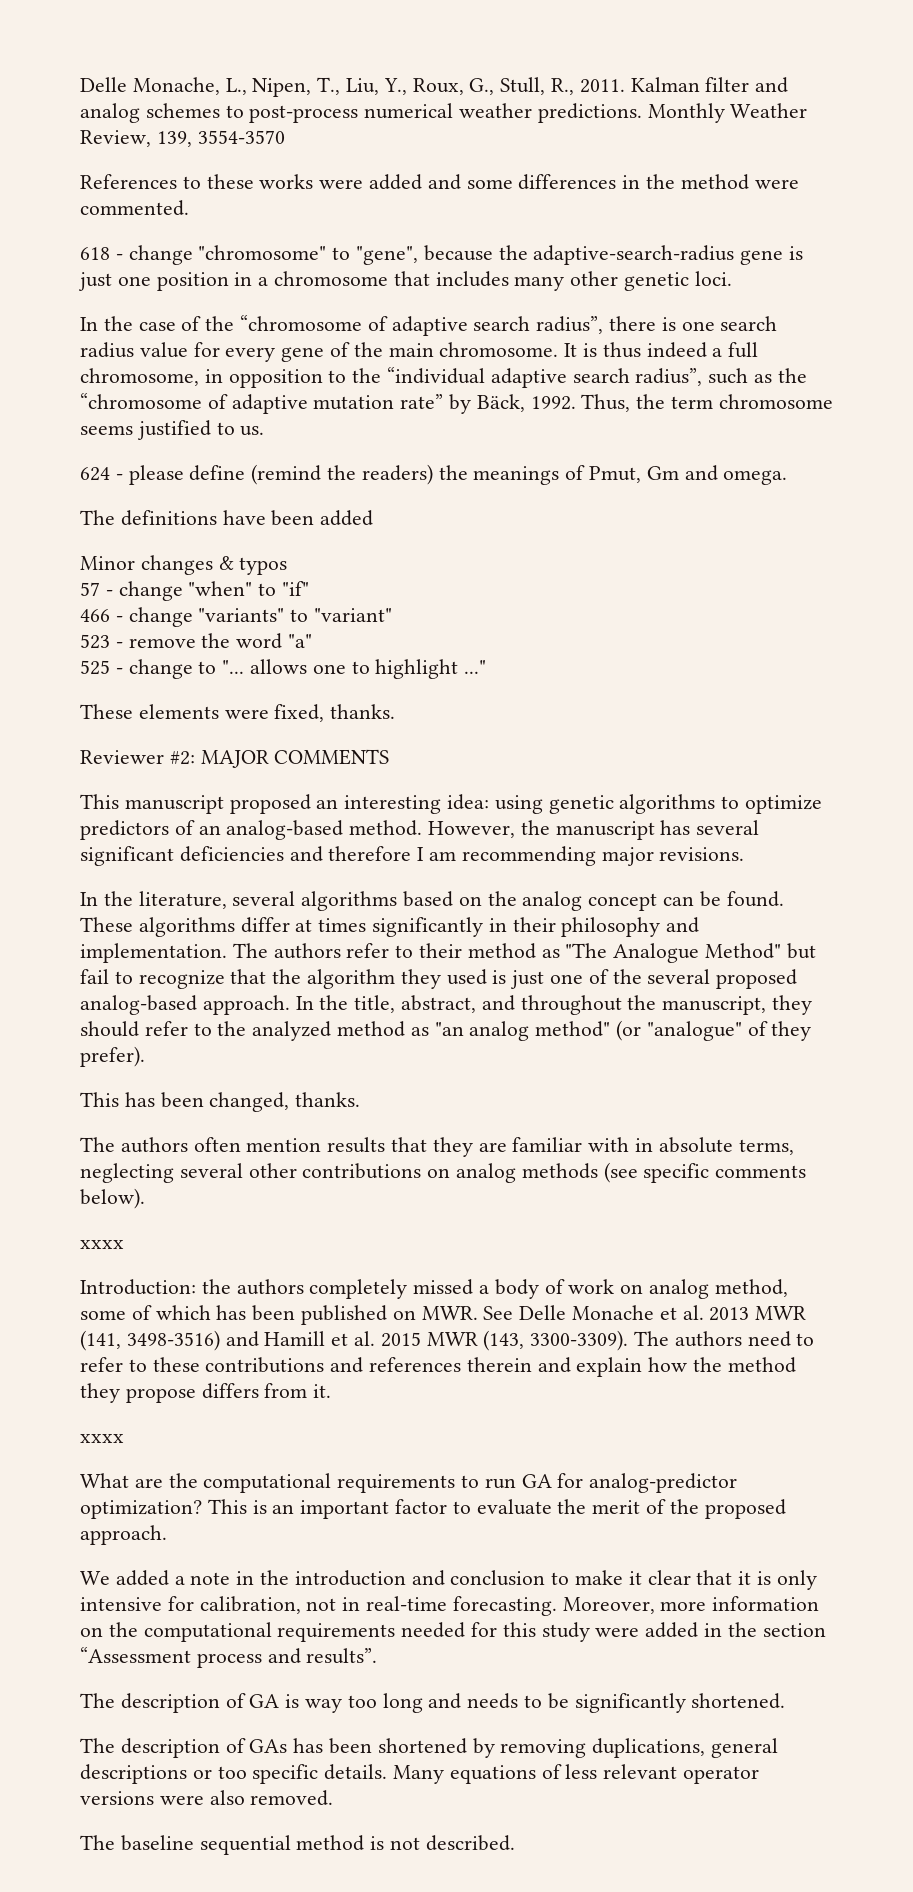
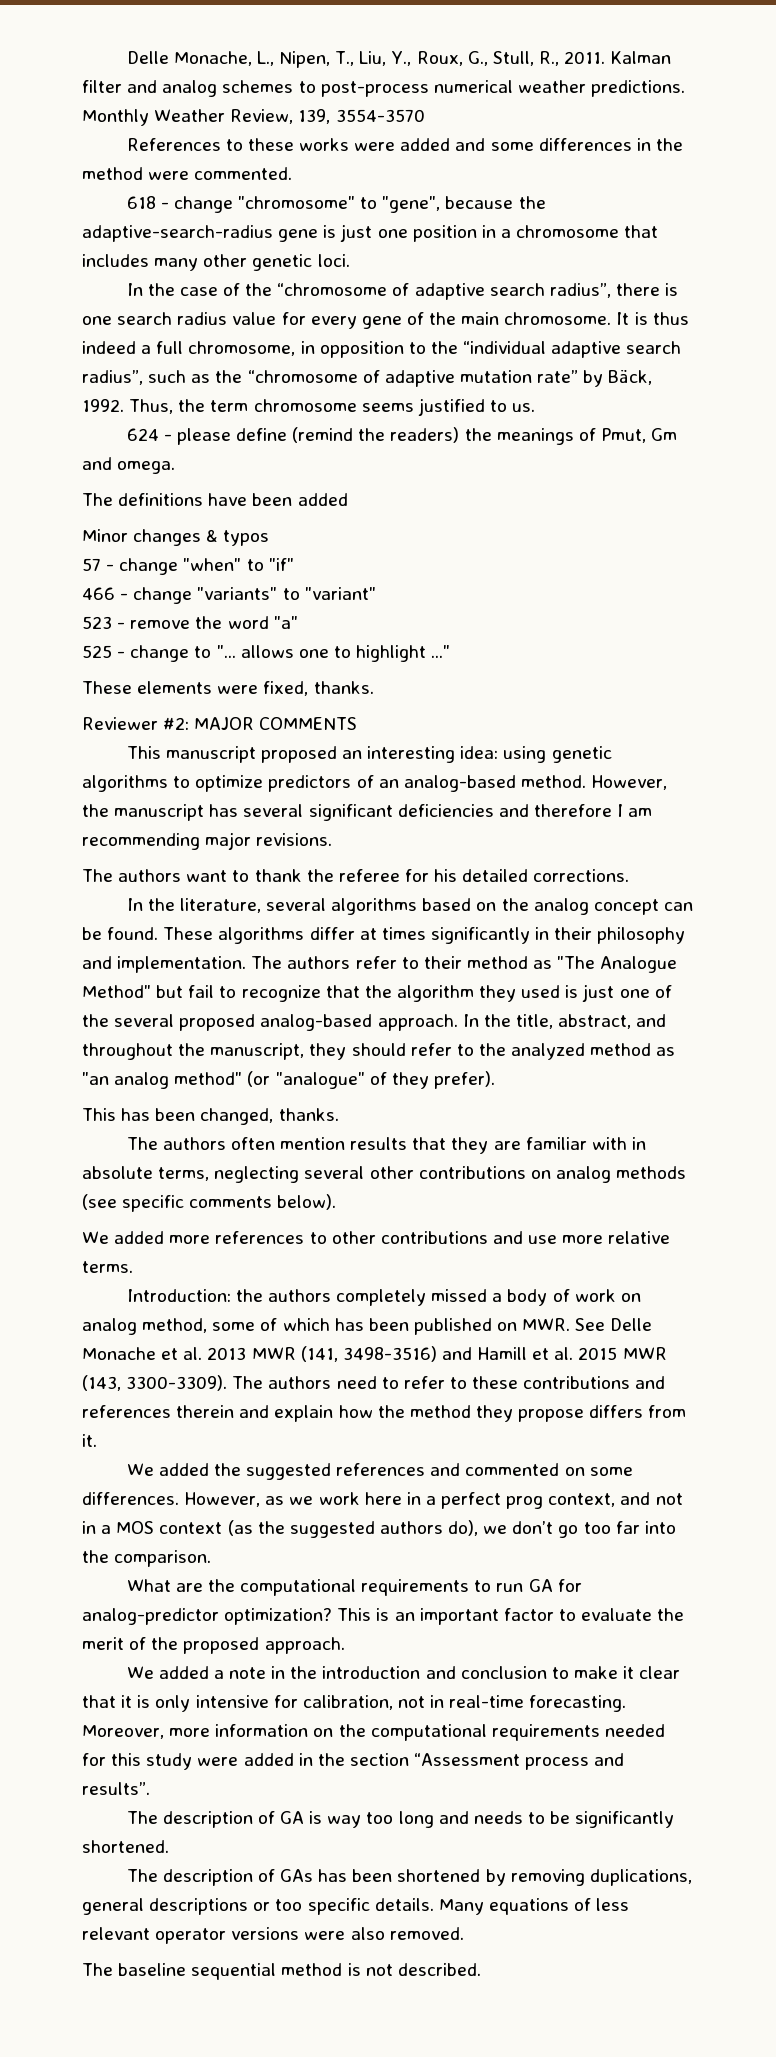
(745, 854) none -> [82,869,630,882] // The authors want to thank the referee for his detailed corrections.
[80,1240,124,1249] xxxx -> [82,1231,671,1244] [82,1261,133,1273] We added more references to other contributions and use more relative terms.
[80,1434,124,1443] xxxx -> [126,1463,633,1480] [82,1492,683,1509] [82,1520,676,1538] [82,1550,212,1567] We added the suggested references and commented on some differences. However, as we work here in a perfect prog context, and not in a MOS context (as the suggested authors do), we don’t go too far into the comparison.

